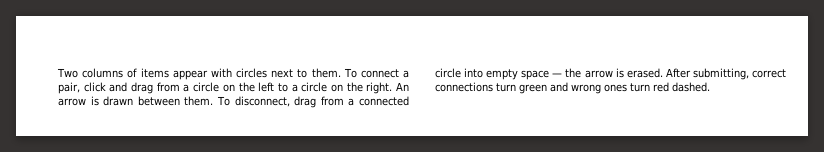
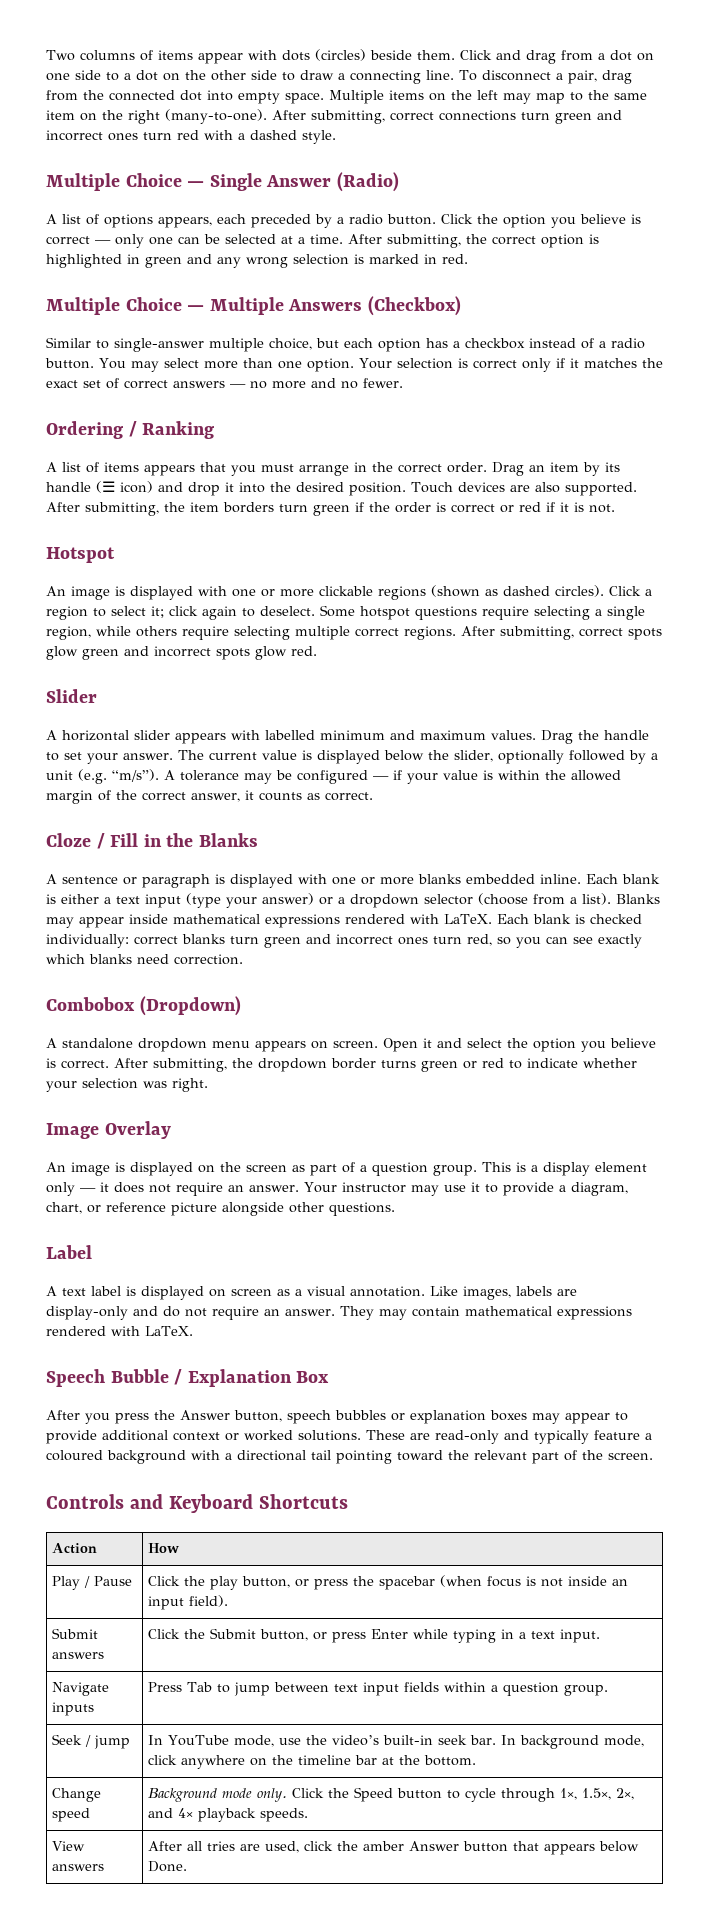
[236,68,409,78] [58,82,409,94] [58,96,409,108] [435,68,663,80] circles next to them. To connect a pair, click and drag from a circle on the left to a circle on the right. An arrow is drawn between them. To disconnect, drag from a connected circle into empty space — the arrow is erased. -> [281,49,654,64] [46,70,632,84] [46,90,647,104] [46,109,267,124] dots (circles) beside them. Click and drag from a dot on one side to a dot on the other side to draw a connecting line. To disconnect a pair, drag from the connected dot into empty space. Multiple items on the left may map to the same item on the right (many-to-one).
[571,84,601,94] wrong -> [46,130,103,141] incorrect
[672,82,710,92] dashed. -> [204,130,336,144] [46,172,399,192] [46,214,641,228] [46,234,599,248] [46,254,468,268] [46,296,461,316] [46,337,645,352] [45,358,663,372] [46,378,403,389] [46,421,215,439] [46,462,620,476] [46,481,637,496] [46,502,615,516] [46,547,115,563] [46,585,652,600] [46,605,645,620] [46,626,662,640] [46,646,317,660] [46,689,97,703] [46,730,649,744] [46,750,658,764] [46,769,621,784] [46,790,373,804] [46,833,258,849] [46,874,660,888] [46,893,660,908] [46,914,642,928] [46,934,642,948] [46,954,243,965] [46,996,241,1016] [46,1038,656,1052] [46,1058,637,1072] [46,1078,208,1092] [46,1121,171,1139] [46,1162,647,1176] [46,1182,628,1196] [46,1202,395,1216] [46,1245,92,1259] [46,1286,577,1300] [46,1306,632,1320] [46,1326,193,1336] [46,1369,330,1387] [46,1410,628,1424] [46,1430,652,1444] [46,1450,653,1464] [46,1494,348,1513] [52,1543,98,1554] [148,1543,180,1553] [52,1576,133,1590] [148,1575,629,1590] [148,1595,229,1610] [52,1628,99,1639] [52,1652,105,1659] [148,1628,601,1643] [52,1682,110,1696] [52,1702,95,1716] [148,1682,609,1696] [52,1734,131,1749] [148,1735,645,1749] [148,1755,477,1769] [52,1788,102,1802] [52,1808,91,1822] [148,1787,635,1802] [148,1808,309,1822] [52,1841,86,1851] [52,1864,105,1871] [148,1841,640,1855] [148,1861,188,1872] with a dashed style. // Multiple Choice — Single Answer (Radio) // A list of options appears, each preceded by a radio button. Click the option you believe is correct — only one can be selected at a time. After submitting, the correct option is highlighted in green and any wrong selection is marked in red. // Multiple Choice — Multiple Answers (Checkbox) // Similar to single-answer multiple choice, but each option has a checkbox instead of a radio button. You may select more than one option. Your selection is correct only if it matches the exact set of correct answers — no more and no fewer. // Ordering / Ranking // A list of items appears that you must arrange in the correct order. Drag an item by its handle (☰ icon) and drop it into the desired position. Touch devices are also supported. After submitting, the item borders turn green if the order is correct or red if it is not. // Hotspot // An image is displayed with one or more clickable regions (shown as dashed circles). Click a region to select it; click again to deselect. Some hotspot questions require selecting a single region, while others require selecting multiple correct regions. After submitting, correct spots glow green and incorrect spots glow red. // Slider // A horizontal slider appears with labelled minimum and maximum values. Drag the handle to set your answer. The current value is displayed below the slider, optionally followed by a unit (e.g. “m/s”). A tolerance may be configured — if your value is within the allowed margin of the correct answer, it counts as correct. // Cloze / Fill in the Blanks // A sentence or paragraph is displayed with one or more blanks embedded inline. Each blank is either a text input (type your answer) or a dropdown selector (choose from a list). Blanks may appear inside mathematical expressions rendered with LaTeX. Each blank is checked individually: correct blanks turn green and incorrect ones turn red, so you can see exactly which blanks need correction. // Combobox (Dropdown) // A standalone dropdown menu appears on screen. Open it and select the option you believe is correct. After submitting, the dropdown border turns green or red to indicate whether your selection was right. // Image Overlay // An image is displayed on the screen as part of a question group. This is a display element only — it does not require an answer. Your instructor may use it to provide a diagram, chart, or reference picture alongside other questions. // Label // A text label is displayed on screen as a visual annotation. Like images, labels are display-only and do not require an answer. They may contain mathematical expressions rendered with LaTeX. // Speech Bubble / Explanation Box // After you press the Answer button, speech bubbles or explanation boxes may appear to provide additional context or worked solutions. These are read-only and typically feature a coloured background with a directional tail pointing toward the relevant part of the screen. // Controls and Keyboard Shortcuts // Action | How // Play / Pause | Click the play button, or press the spacebar (when focus is not inside an input field). // Submit answers | Click the Submit button, or press Enter while typing in a text input. // Navigate inputs | Press Tab to jump between text input fields within a question group. // Seek / jump | In YouTube mode, use the video’s built-in seek bar. In background mode, click anywhere on the timeline bar at the bottom. // Change speed | Background mode only. Click the Speed button to cycle through 1×, 1.5×, 2×, and 4× playback speeds. // View answers | After all tries are used, click the amber Answer button that appears below Done.

